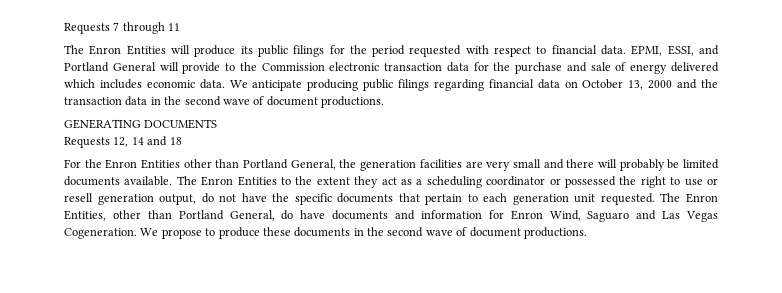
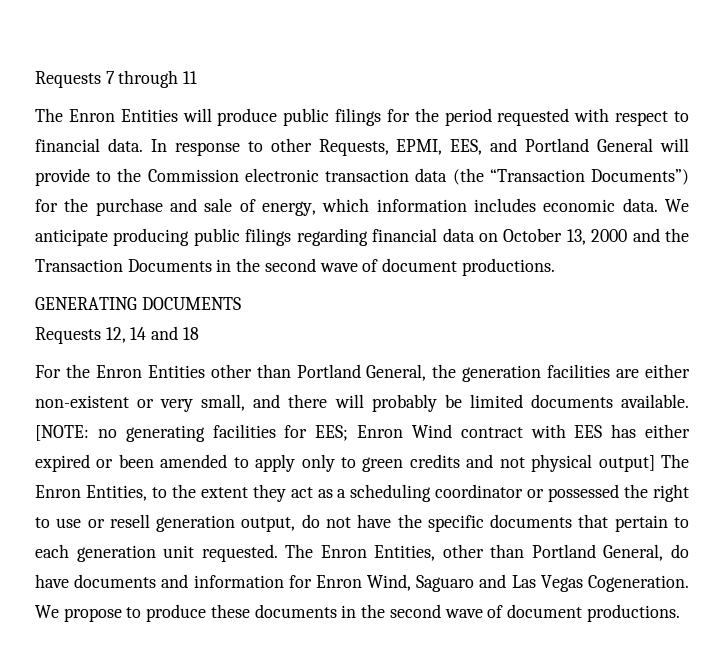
[240,46,253,54] its -> (278, 117) none
[631,45,694,56] EPMI, ESSI, -> [150,138,483,156] In response to other Requests, EPMI, EES,
(469, 67) none -> [452,168,689,185] (the “Transaction Documents”)
[630,62,719,74] [64,79,95,88] energy delivered which -> [262,198,467,216] energy, which information
[64,96,148,106] transaction data -> [35,259,212,272] Transaction Documents
[486,159,541,171] very small -> [645,364,690,378] [35,394,246,412] either non-existent or very small,
[176,176,277,186] The Enron Entities -> [35,424,691,442] [35,454,690,472] [35,485,147,501] [NOTE: no generating facilities for EES; Enron Wind contract with EES has either expired or been amended to apply only to green credits and not physical output] The Enron Entities,

